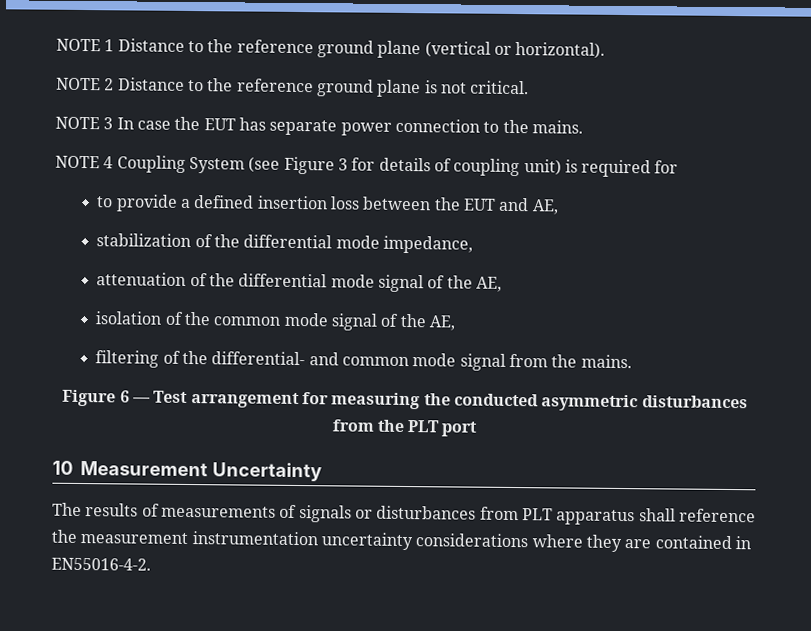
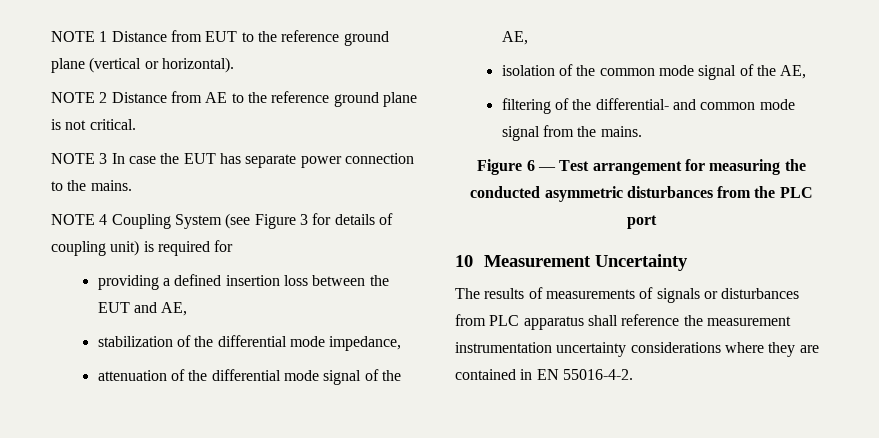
(185, 45) none -> [170,30,238,42] from EUT
(185, 84) none -> [170,91,228,103] from AE
[96,194,178,212] to provide -> [97,275,159,290] providing
[407,420,441,433] PLT -> [779,187,813,198] PLC
[521,508,553,521] PLT -> [489,315,520,326] PLC
[51,557,151,571] EN55016-4-2. -> [536,369,633,380] EN 55016-4-2.

